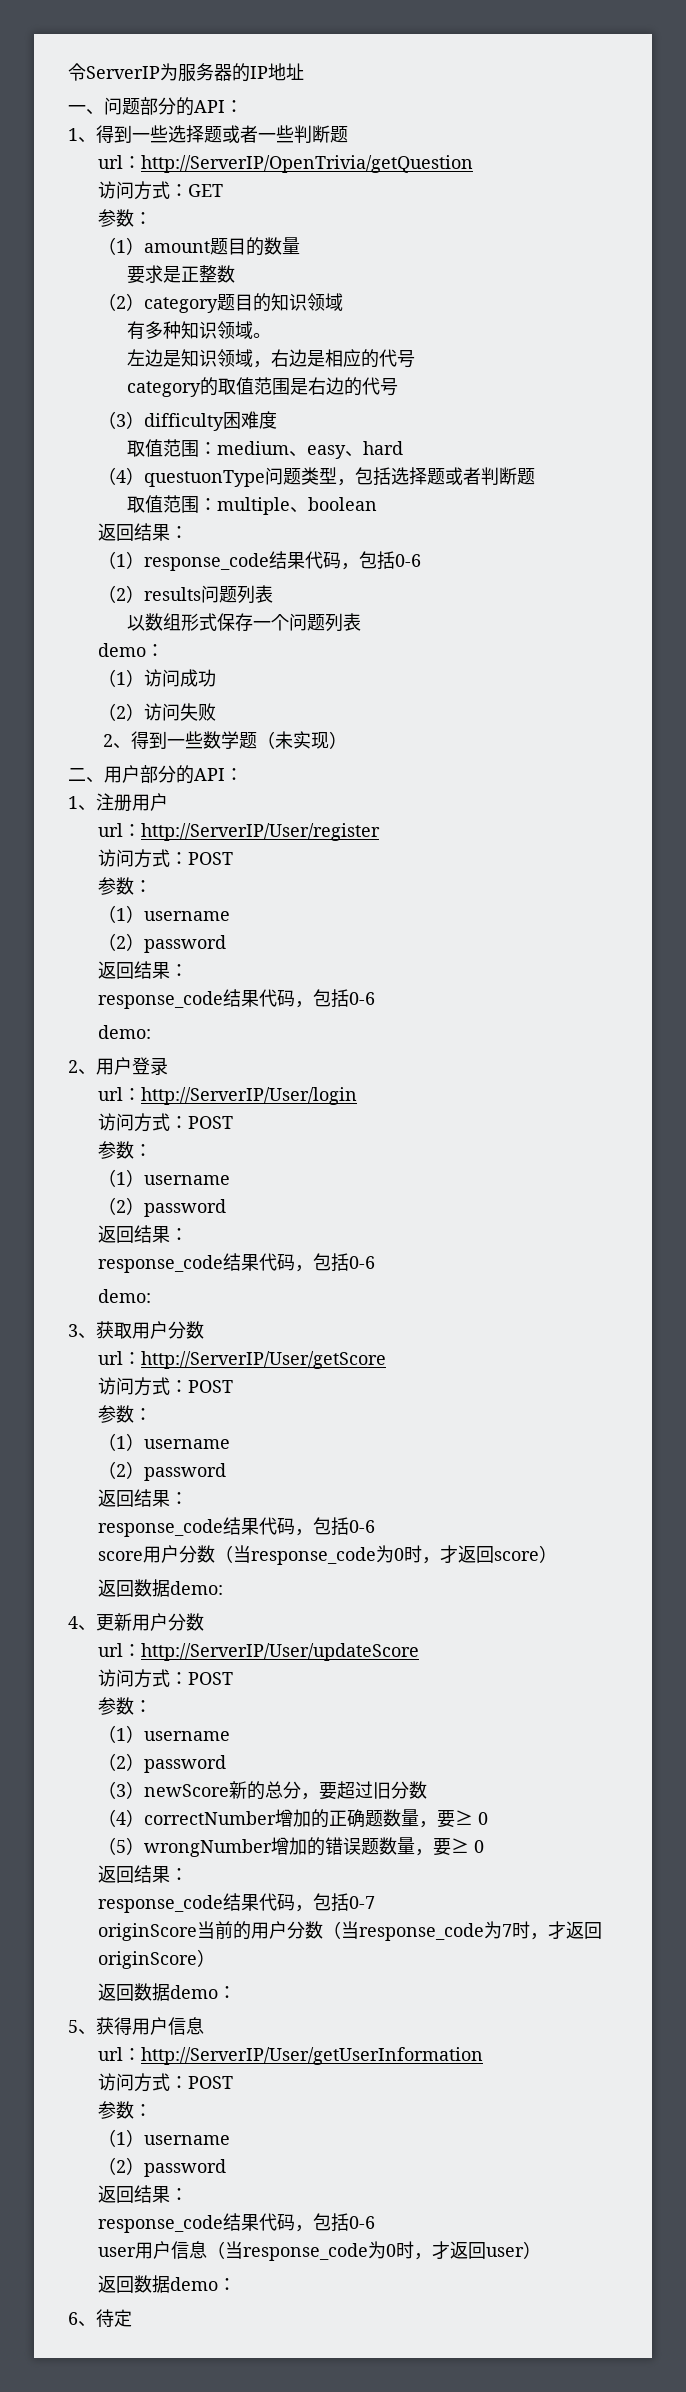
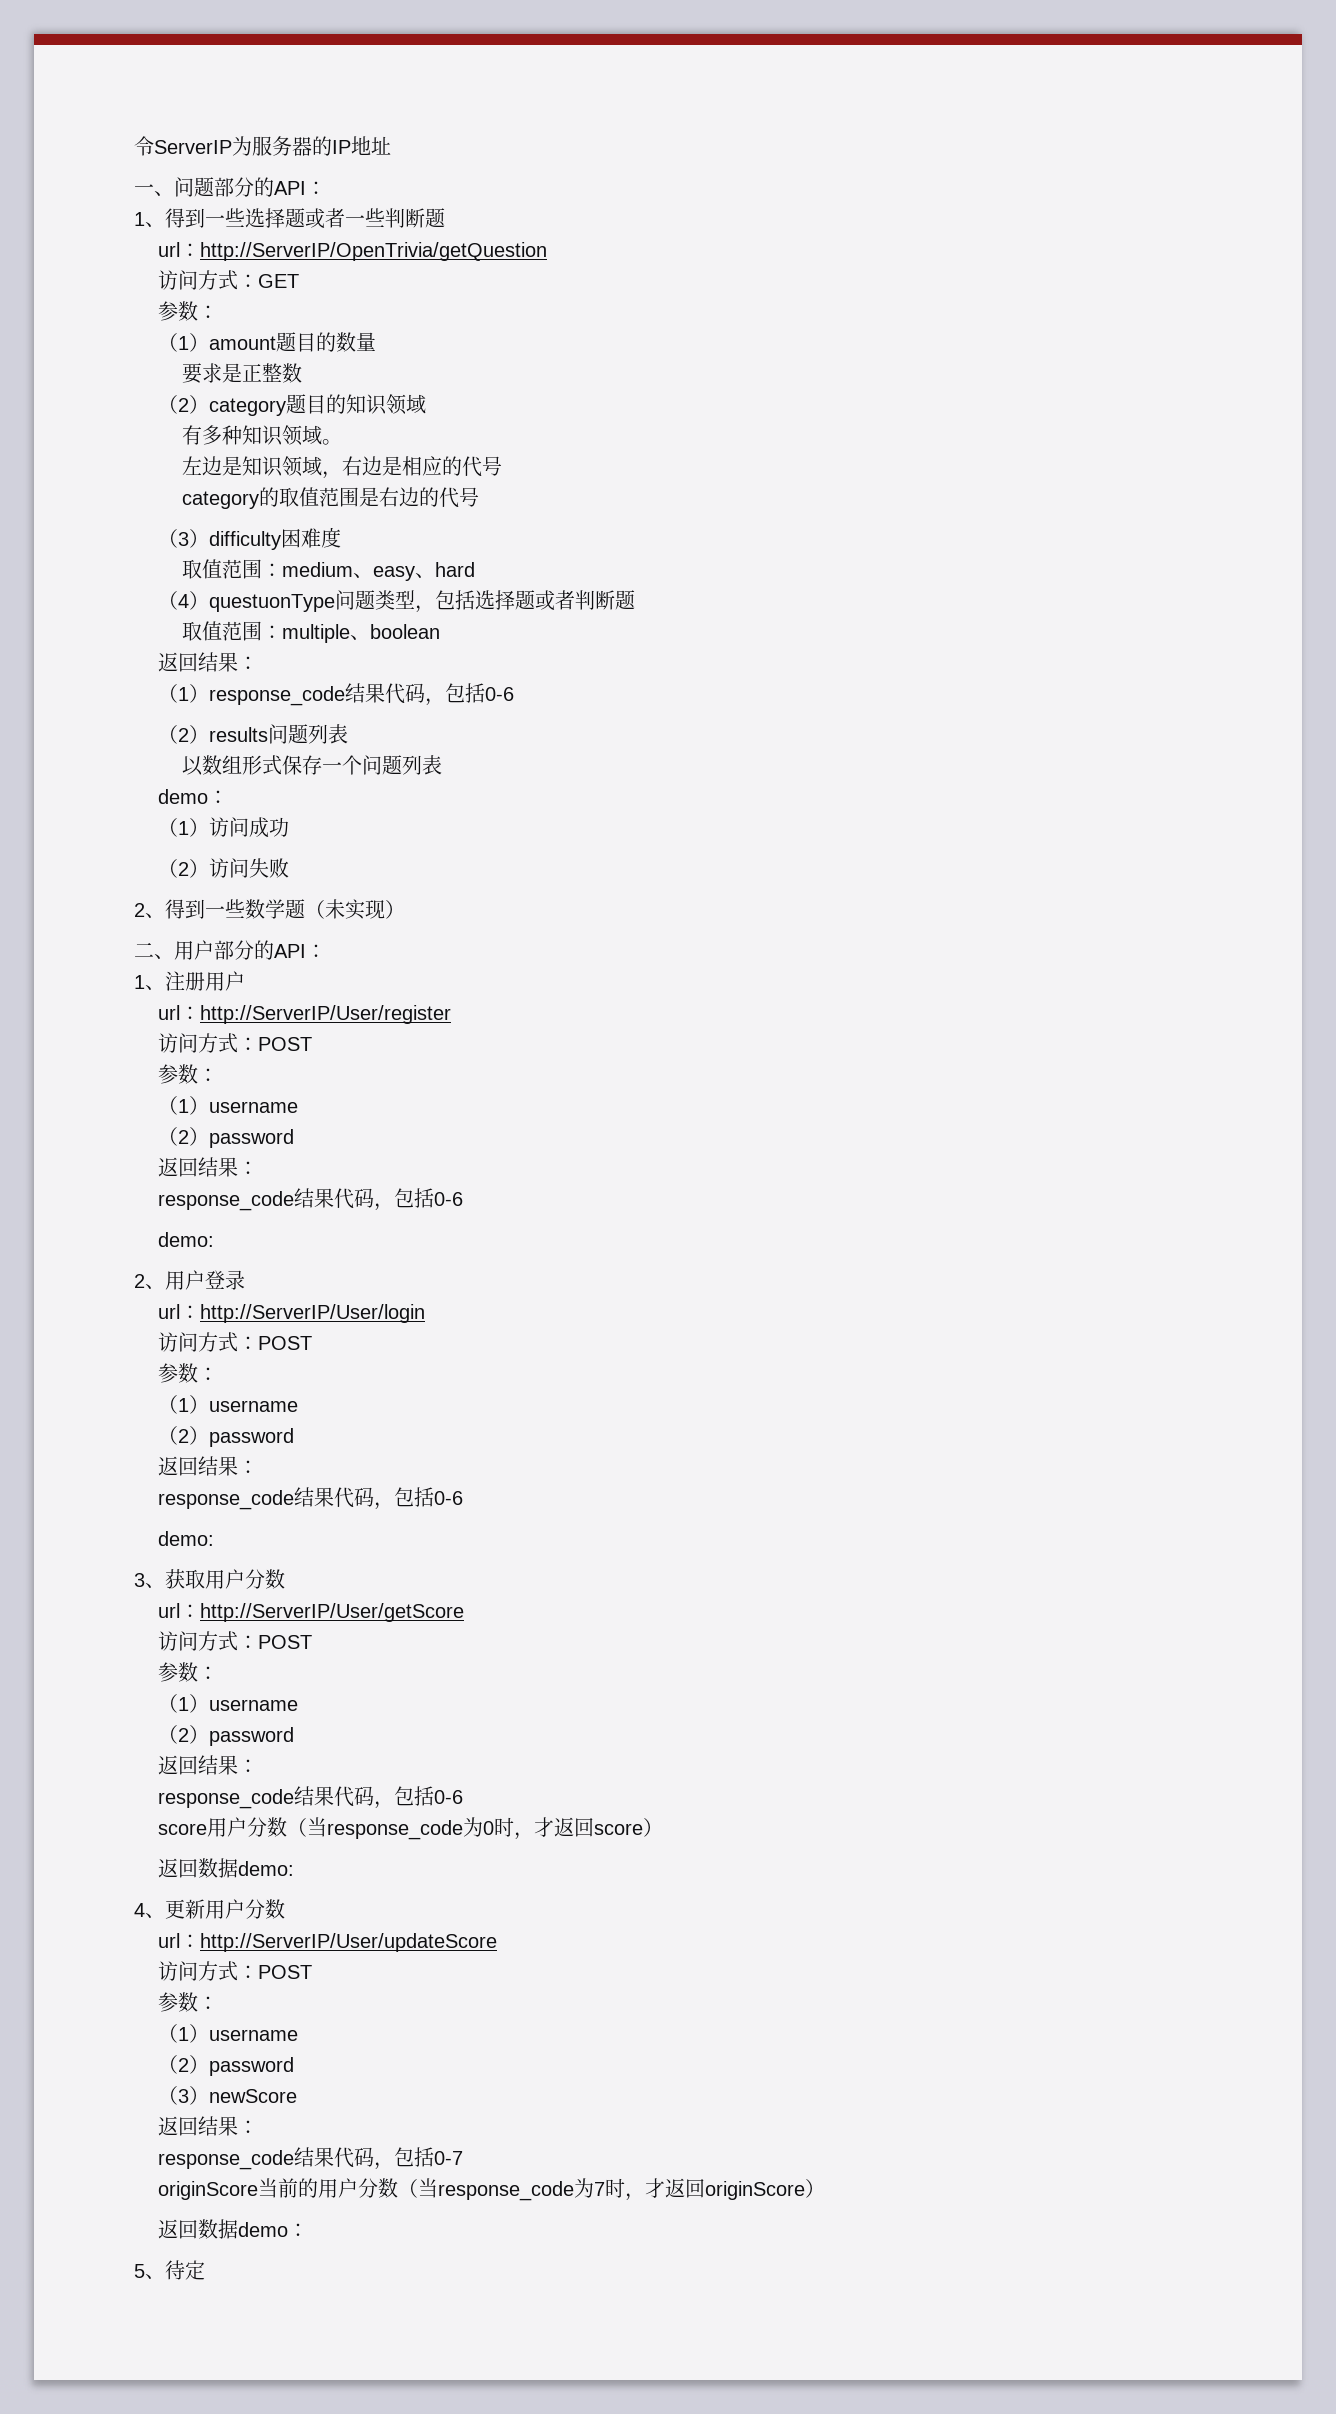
[228,1781,427,1800] [97,1809,488,1828] [97,1837,484,1857] 新的总分，要超过旧分数 // （4）correctNumber增加的正确题数量，要≥ 0 // （5）wrongNumber增加的错误题数量，要≥ 0 -> (298, 2096) none
[96,2017,204,2035] [97,2047,483,2065] [97,2073,233,2092] [97,2101,152,2119] [97,2129,230,2147] [97,2157,226,2177] [97,2185,188,2203] [97,2213,375,2233] [97,2241,541,2261] [97,2275,236,2293] [68,2312,96,2327] 获得用户信息 // url：http://ServerIP/User/getUserInformation // 访问方式：POST // 参数： // （1）username // （2）password // 返回结果： // response_code结果代码，包括0-6 // user用户信息（当response_code为0时，才返回user） // 返回数据demo： // 6、 -> (165, 2276) none

